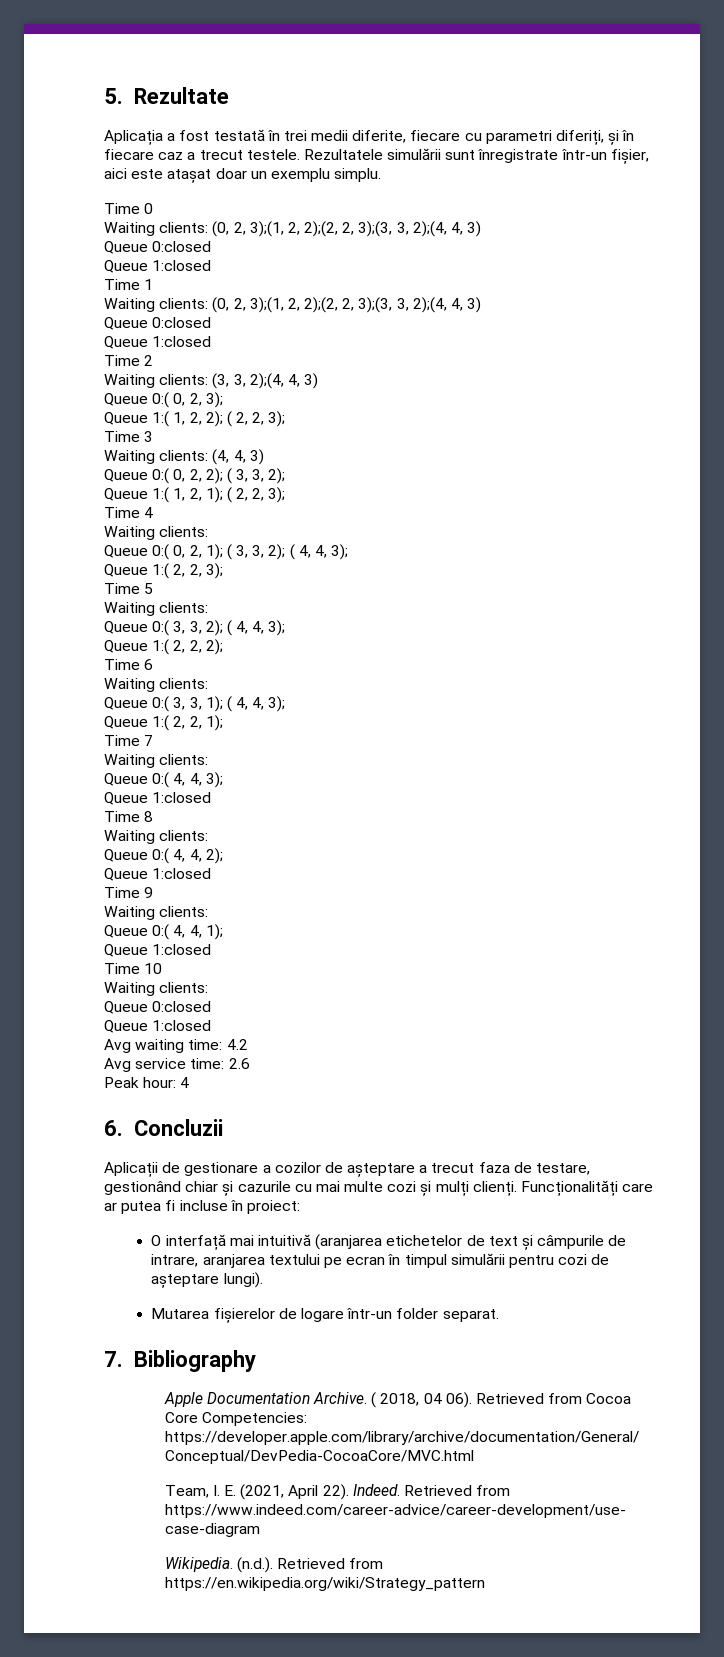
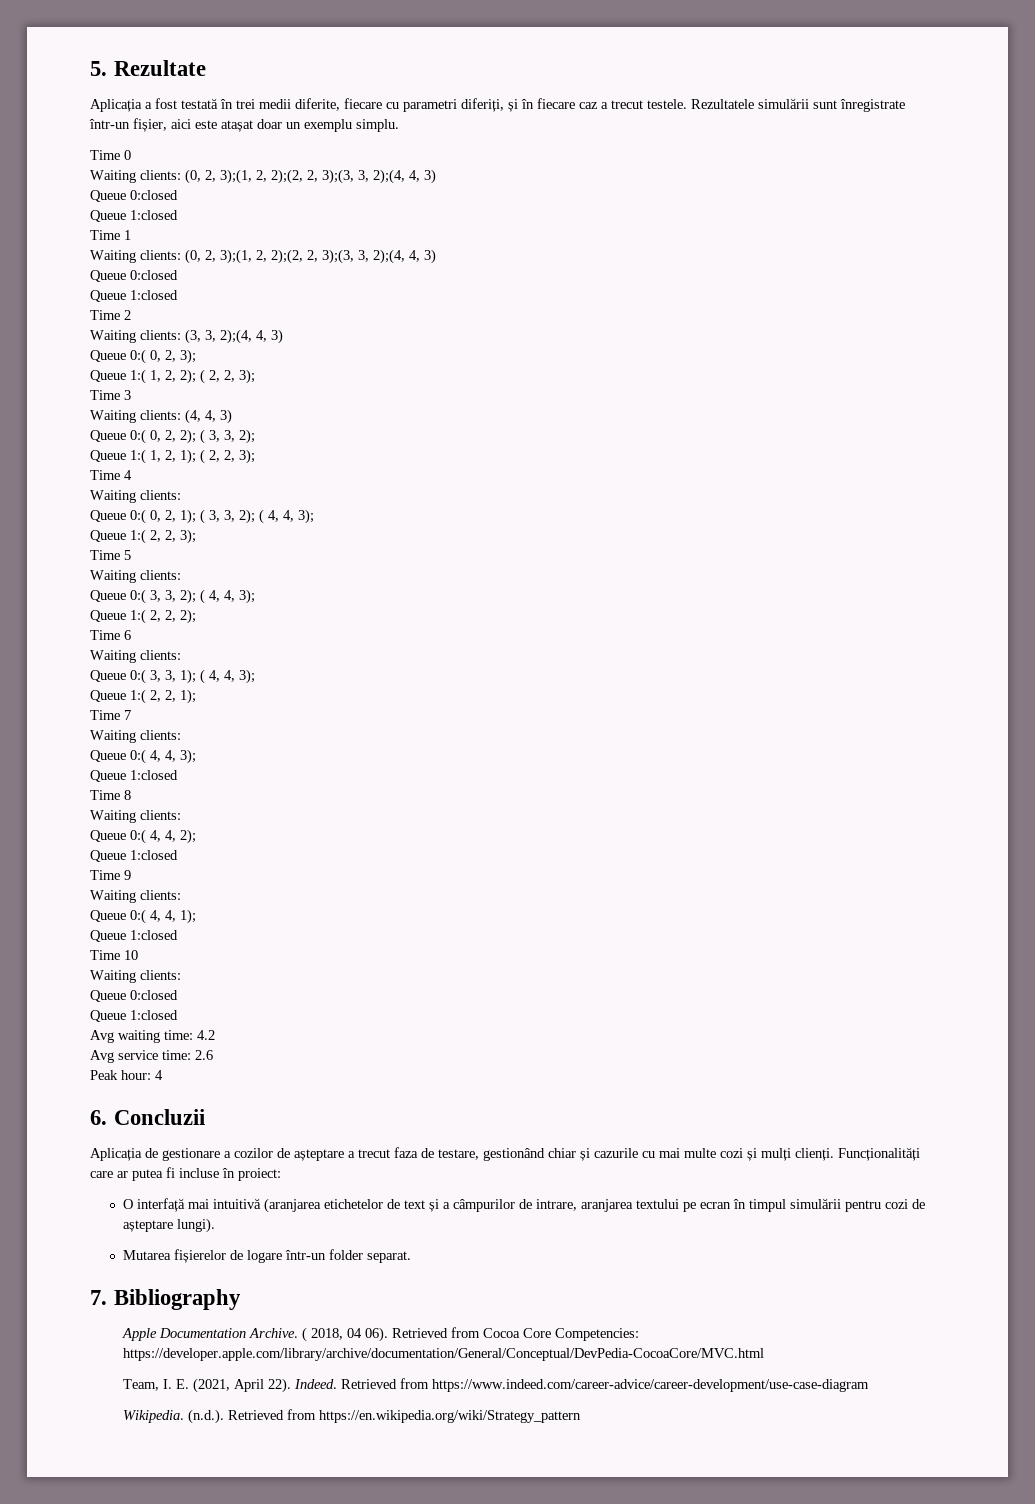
[104,1162,158,1177] Aplicații -> [90,1148,142,1161] Aplicația
[537,1235,605,1249] câmpurile -> [442,1199,515,1212] a câmpurilor

